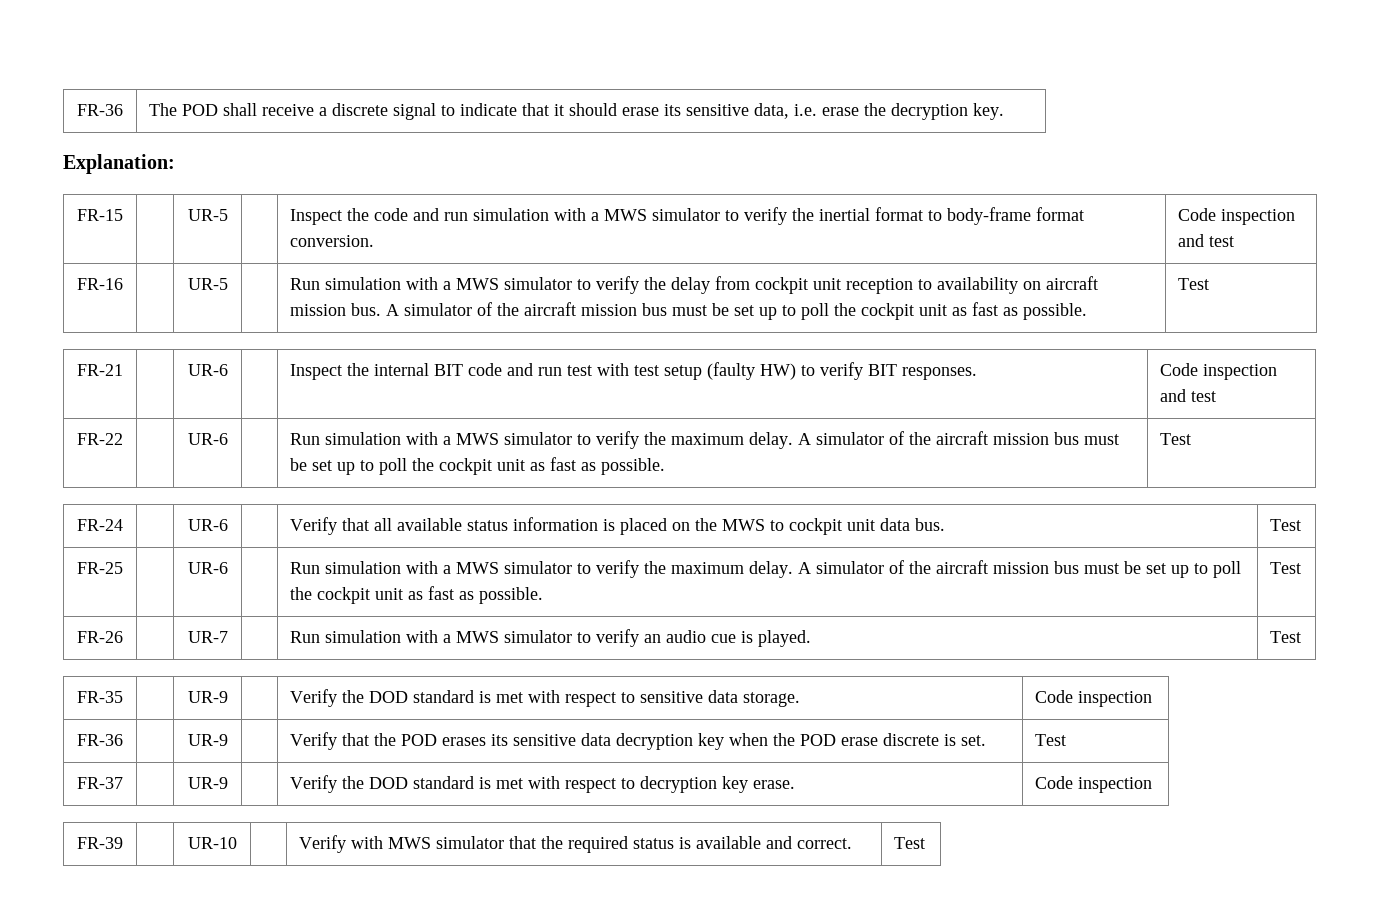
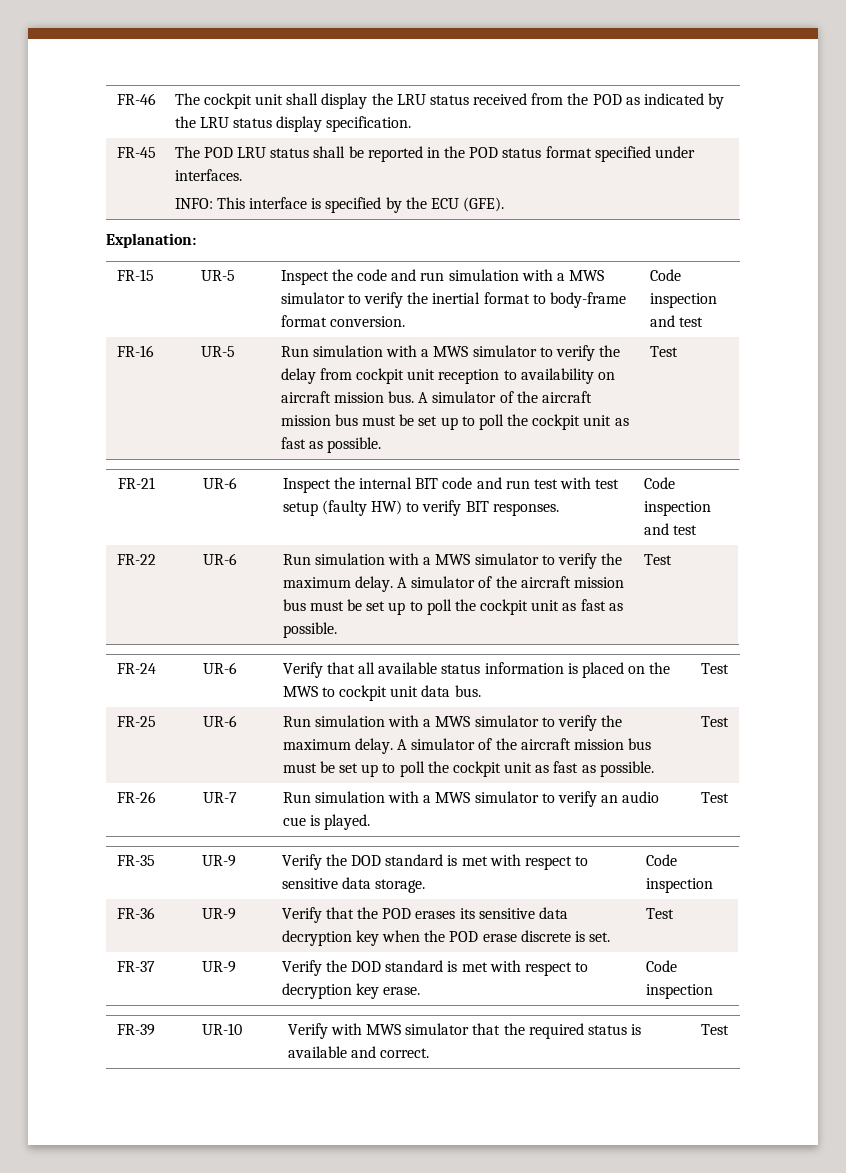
[77,104,123,116] [149,103,1005,120] FR-36 | The POD shall receive a discrete signal to indicate that it should erase its sensitive data, i.e. erase the decryption key. -> [116,93,156,105] [174,93,725,109] [174,116,412,132] [116,147,156,158] [174,146,696,162] [174,169,242,181] [174,197,505,213] FR-46 | The cockpit unit shall display the LRU status received from the POD as indicated by the LRU status display specification. // FR-45 | The POD LRU status shall be reported in the POD status format specified under interfaces. // INFO: This interface is specified by the ECU (GFE).

